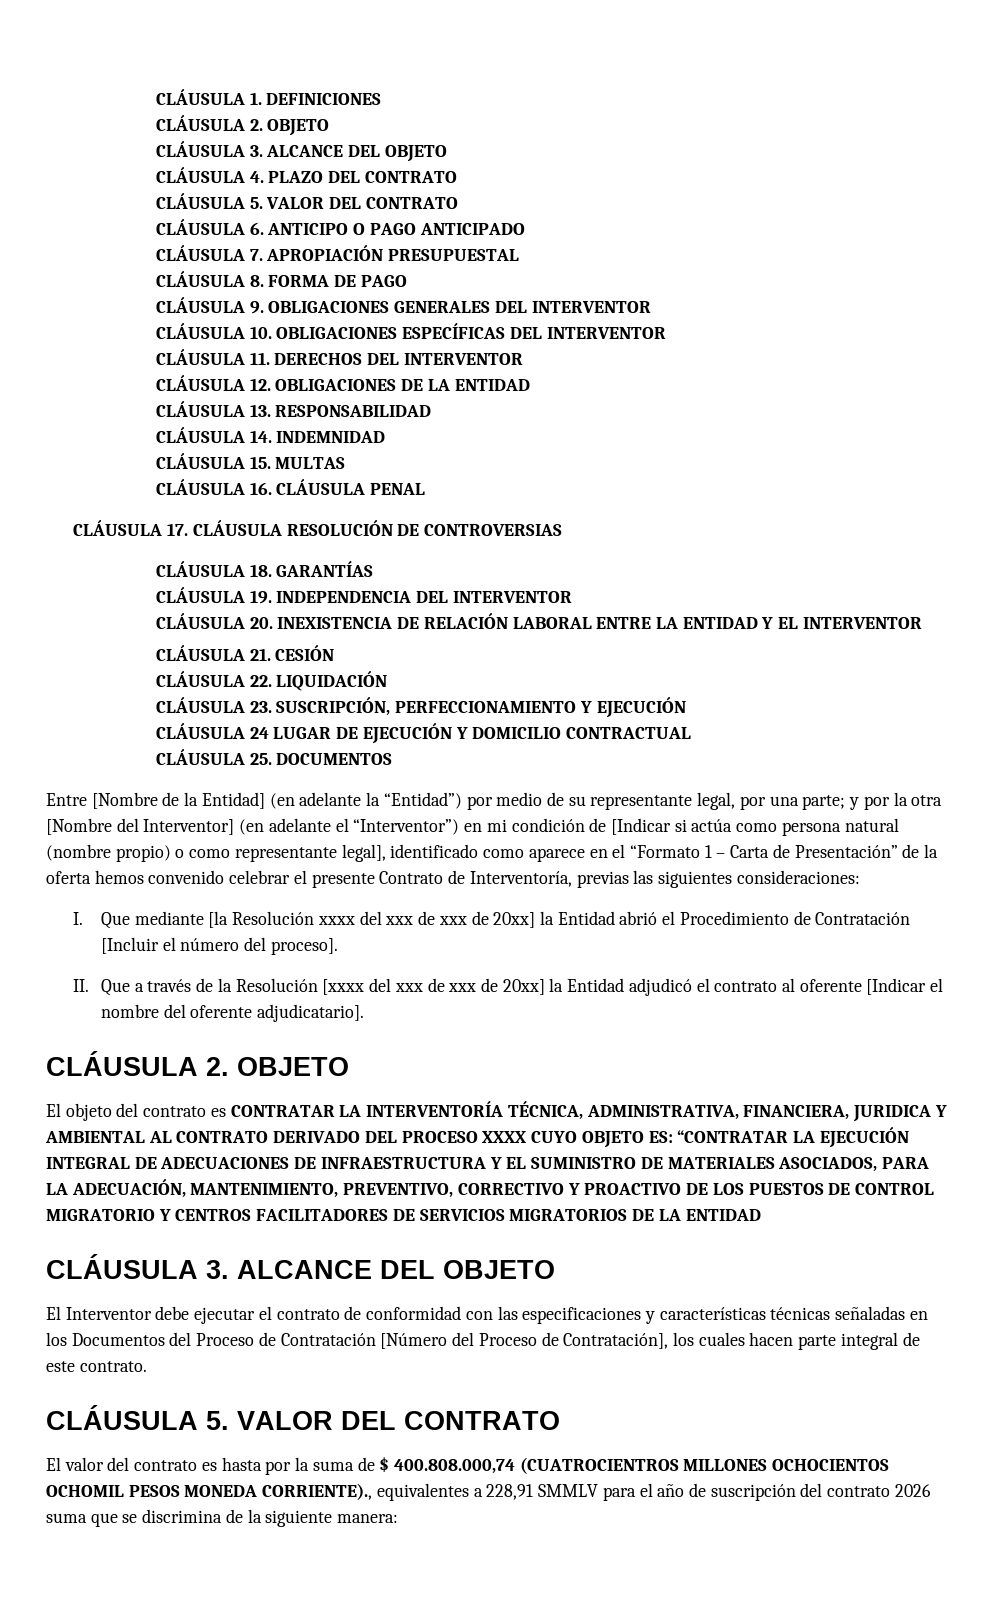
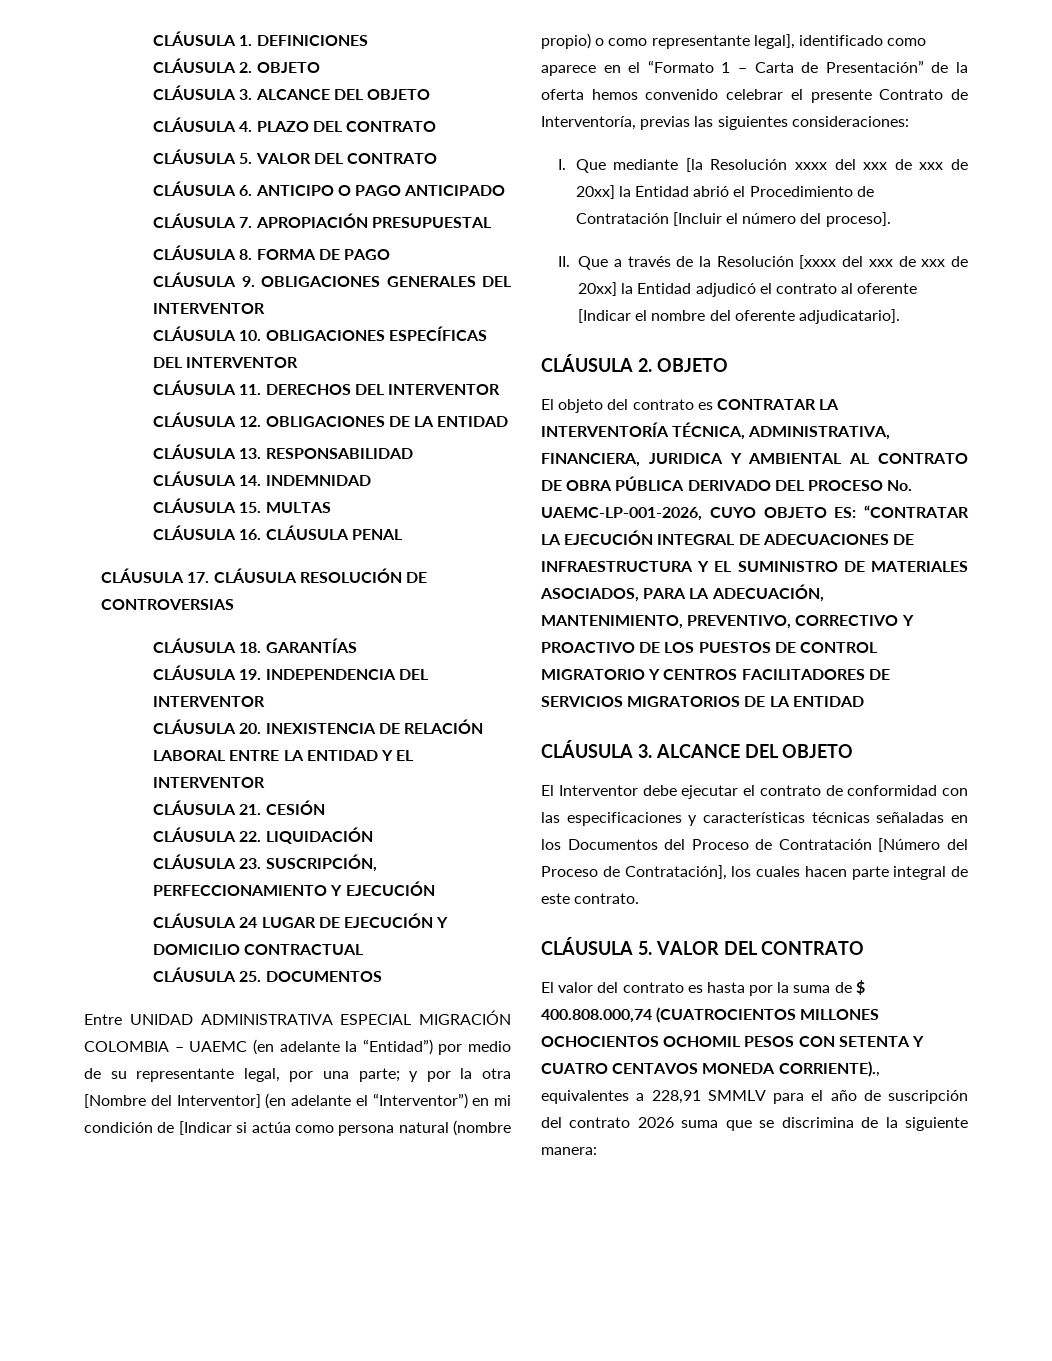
[91,792,265,809] [Nombre de la Entidad] -> [129,1010,511,1025] [84,1041,248,1052] UNIDAD ADMINISTRATIVA ESPECIAL MIGRACIÓN COLOMBIA – UAEMC
(269, 1137) none -> [541,476,685,491] DE OBRA PÚBLICA
[482,1131,528,1143] XXXX -> [887,480,913,491] [541,507,702,521] No. UAEMC-LP-001-2026,
[519,1457,679,1474] (CUATROCIENTROS -> [656,1007,797,1023] (CUATROCIENTOS
(180, 1491) none -> [798,1036,924,1047] [541,1063,699,1074] CON SETENTA Y CUATRO CENTAVOS

